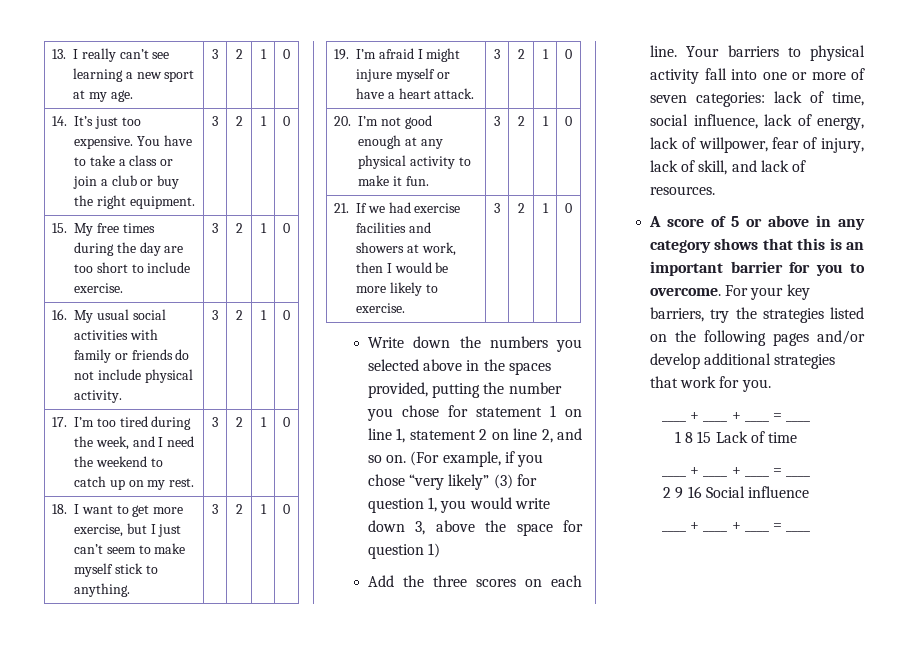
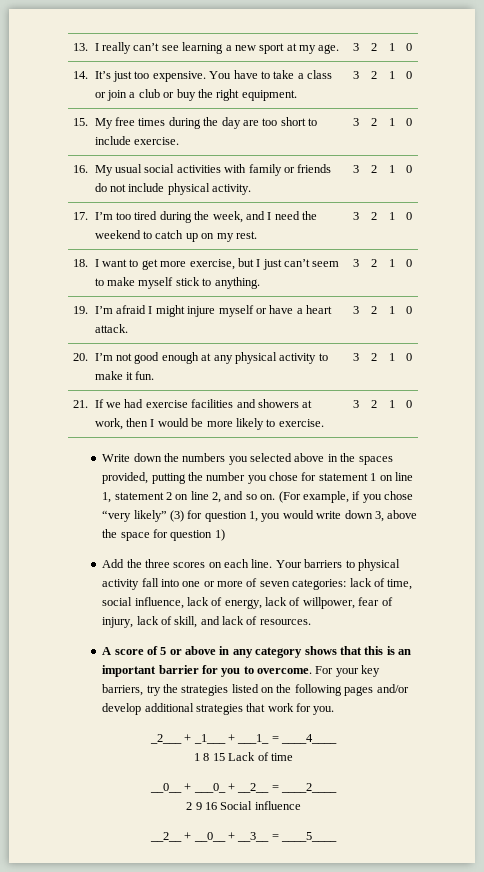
[661,420,686,422] [690,412,700,420] [703,420,728,422] [731,412,741,420] [744,420,769,422] [772,413,782,420] [786,420,811,422] ____ + ____ + ____ = ____ -> [149,734,338,744] _2___ + _1___ + ___1_ = ____4____
[661,475,686,477] [690,467,700,475] [703,475,728,477] [731,467,741,475] [744,475,769,477] [772,468,782,475] [786,475,811,477] ____ + ____ + ____ = ____ -> [149,783,338,793] __0__ + ___0_ + __2__ = ____2____
[661,530,686,532] [690,522,700,530] [703,530,728,532] [731,522,741,530] [744,530,769,532] [772,523,782,530] [786,530,811,532] ____ + ____ + ____ = ____ -> [149,832,338,842] __2__ + __0__ + __3__ = ____5____

